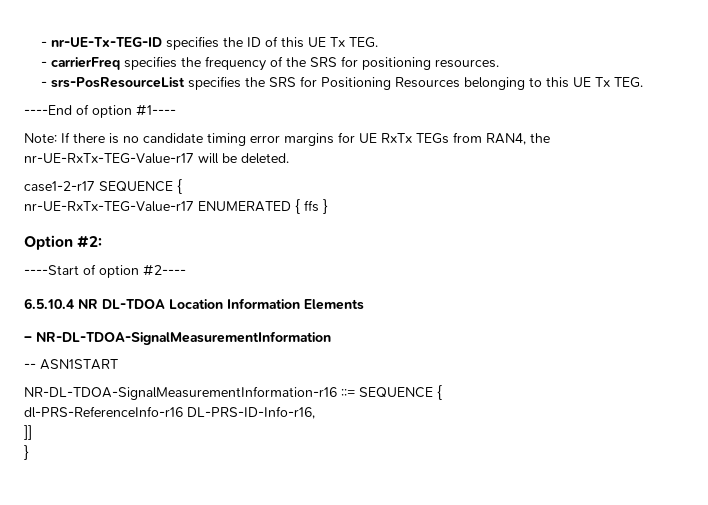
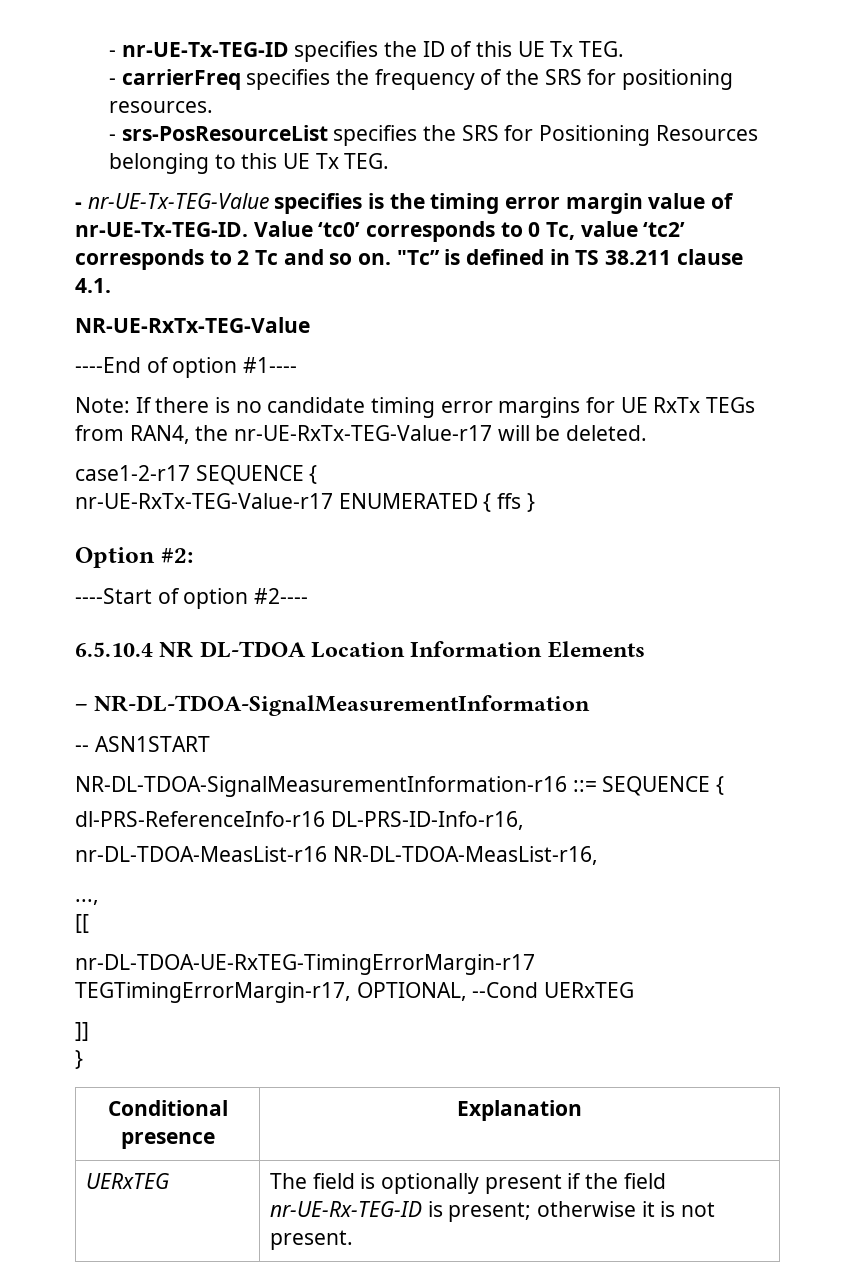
(644, 82) none -> [75,193,735,214] [75,221,686,242] [75,249,743,270] [75,278,111,293] [75,317,310,333] // - nr-UE-Tx-TEG-Value specifies is the timing error margin value of nr-UE-Tx-TEG-ID. Value ‘tc0’ corresponds to 0 Tc, value ‘tc2’ corresponds to 2 Tc and so on. "Tc” is defined in TS 38.211 clause 4.1. // NR-UE-RxTx-TEG-Value
[24,425,32,440] [24,445,29,460] ]] // } -> [75,846,598,865] [75,899,99,905] [75,914,89,933] [75,954,535,975] [75,982,635,1003] [75,1022,89,1041] [75,1050,83,1069] [107,1100,228,1116] [120,1132,215,1149] [457,1100,582,1121] [86,1173,170,1189] [270,1173,666,1194] [270,1201,716,1222] [270,1230,354,1250] nr-DL-TDOA-MeasList-r16 NR-DL-TDOA-MeasList-r16, // ..., // [[ // nr-DL-TDOA-UE-RxTEG-TimingErrorMargin-r17 TEGTimingErrorMargin-r17, OPTIONAL, --Cond UERxTEG // ]] // } // Conditional presence | Explanation // UERxTEG | The field is optionally present if the field nr-UE-Rx-TEG-ID is present; otherwise it is not present.

